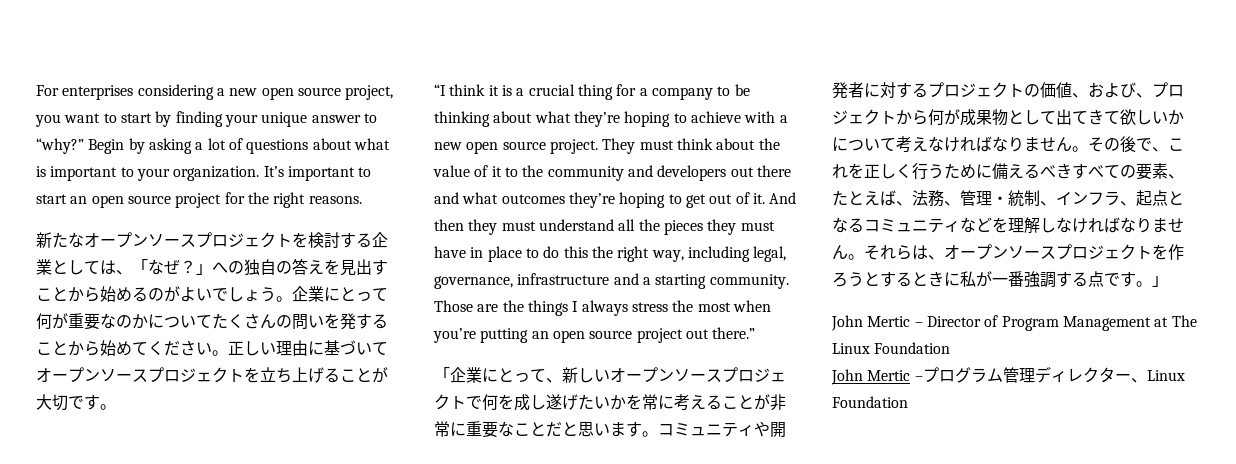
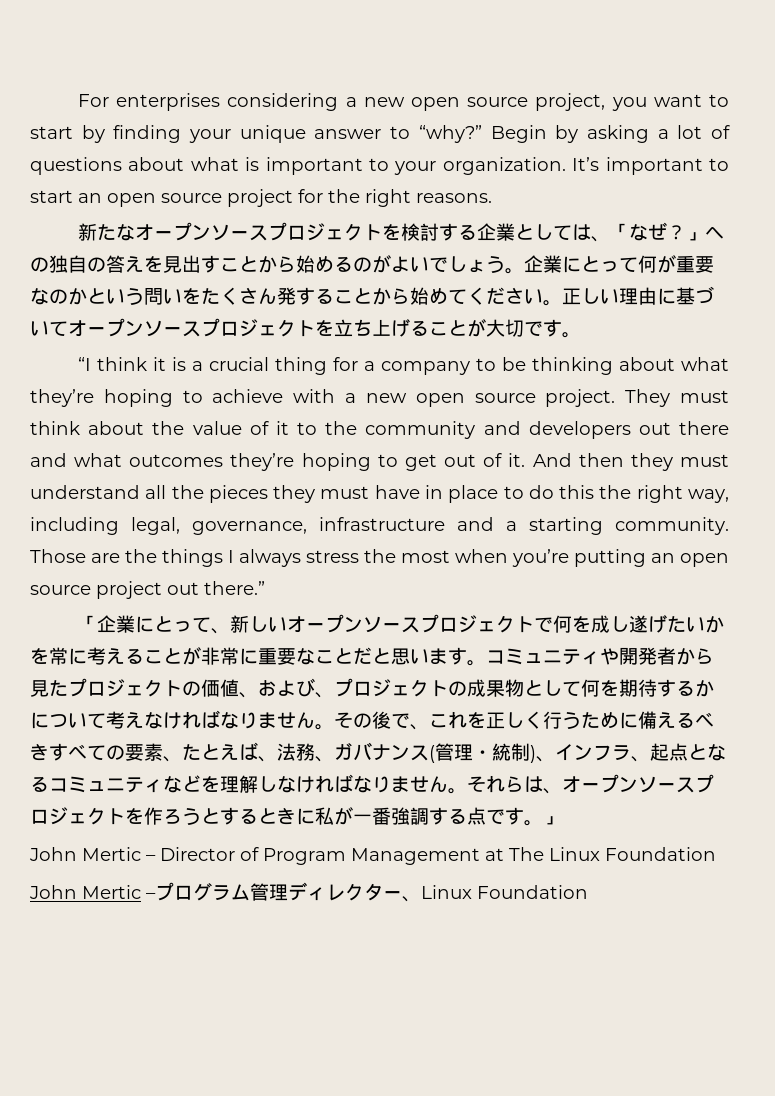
[148,313,340,330] についてたくさんの問いを -> [87,287,277,305] という問いをたくさん
[864,82,928,98] に対する -> [676,648,714,665] [30,680,68,697] から見た
[896,109,960,125] から何が -> [448,681,467,696] の
[1056,109,1168,125] 出てきて欲しい -> [581,679,695,697] 何を期待する
(960, 203) none -> [334,742,435,763] ガバナンス(
(1040, 198) none -> [530,745,536,763] )

